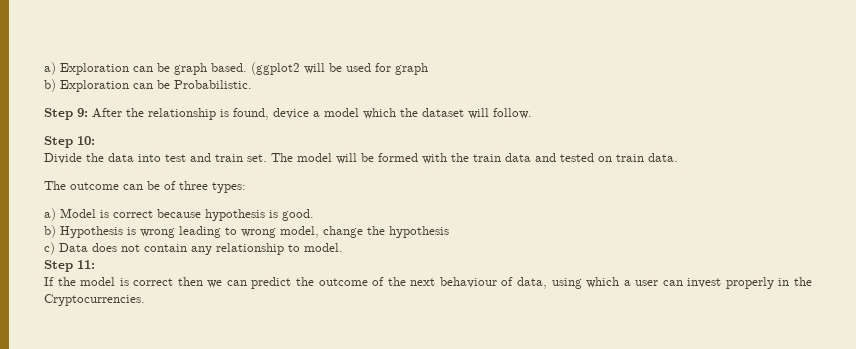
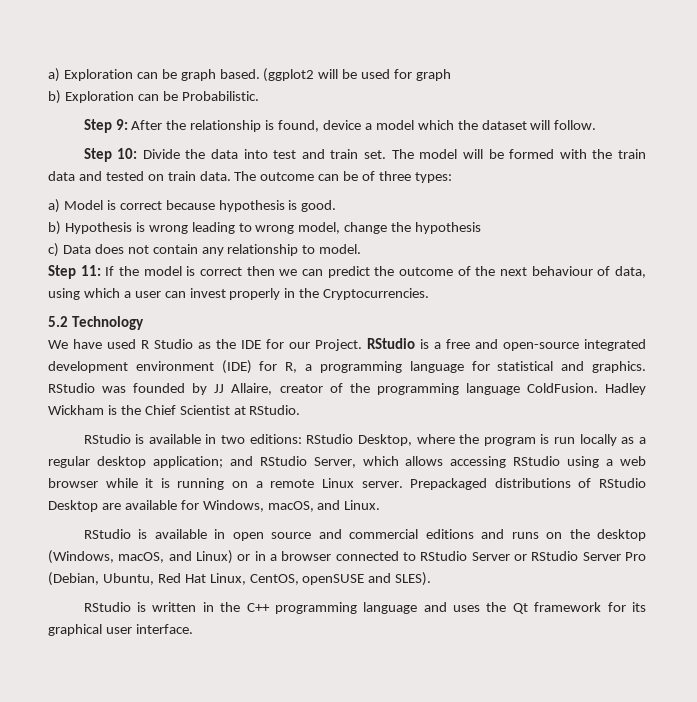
(95, 140) // -> (138, 153) none
(678, 157) // -> (231, 176) none
(95, 264) // -> (101, 270) none
(145, 300) none -> [48,316,144,330] [48,338,646,351] [48,360,646,374] [48,383,646,395] [48,405,301,415] [83,434,646,446] [48,456,646,468] [48,478,647,490] [48,500,381,512] [83,529,646,541] [48,550,646,564] [48,572,432,586] [83,602,647,614] [48,624,193,636] // 5.2 Technology // We have used R Studio as the IDE for our Project. RStudio is a free and open-source integrated development environment (IDE) for R, a programming language for statistical and graphics. RStudio was founded by JJ Allaire, creator of the programming language ColdFusion. Hadley Wickham is the Chief Scientist at RStudio. // RStudio is available in two editions: RStudio Desktop, where the program is run locally as a regular desktop application; and RStudio Server, which allows accessing RStudio using a web browser while it is running on a remote Linux server. Prepackaged distributions of RStudio Desktop are available for Windows, macOS, and Linux. // RStudio is available in open source and commercial editions and runs on the desktop (Windows, macOS, and Linux) or in a browser connected to RStudio Server or RStudio Server Pro (Debian, Ubuntu, Red Hat Linux, CentOS, openSUSE and SLES). // RStudio is written in the C++ programming language and uses the Qt framework for its graphical user interface.

